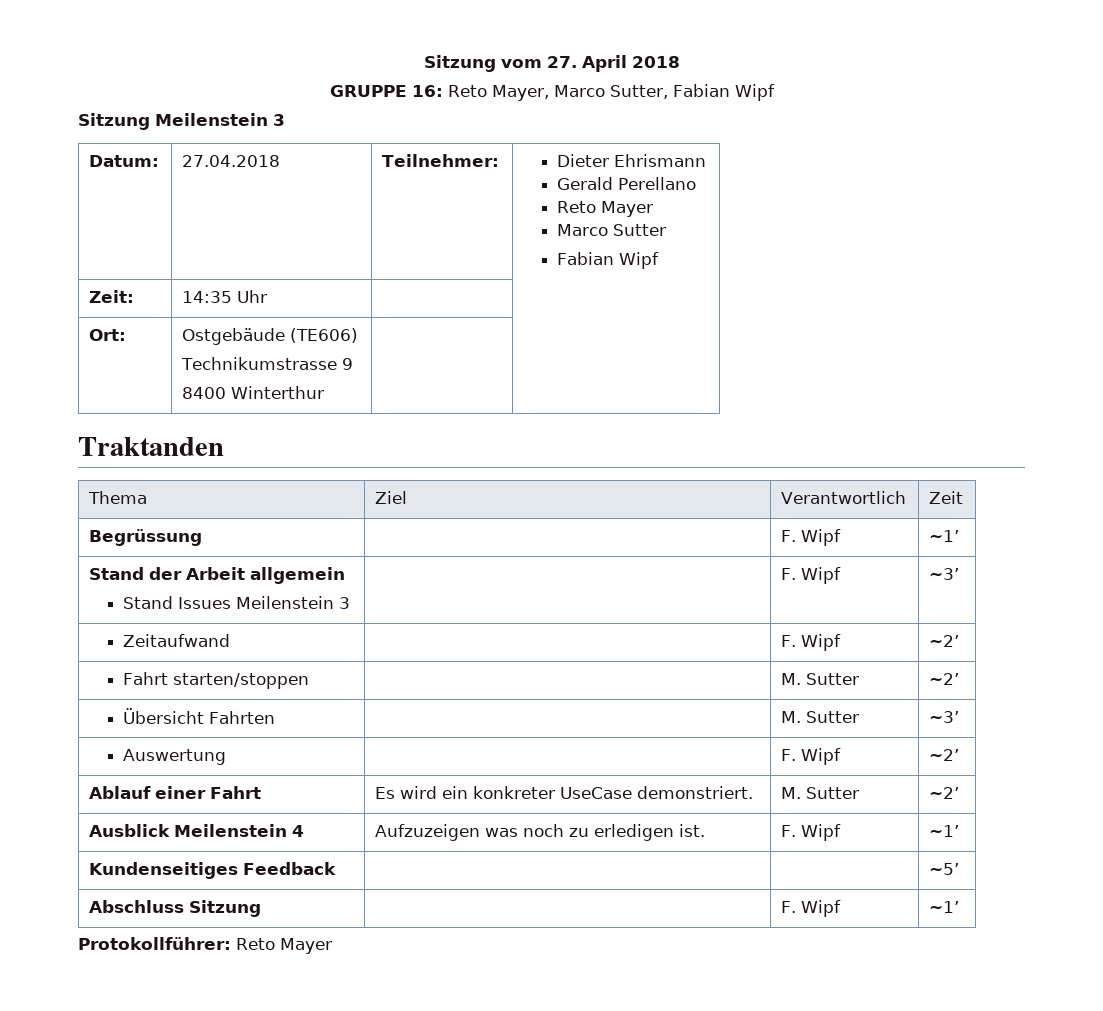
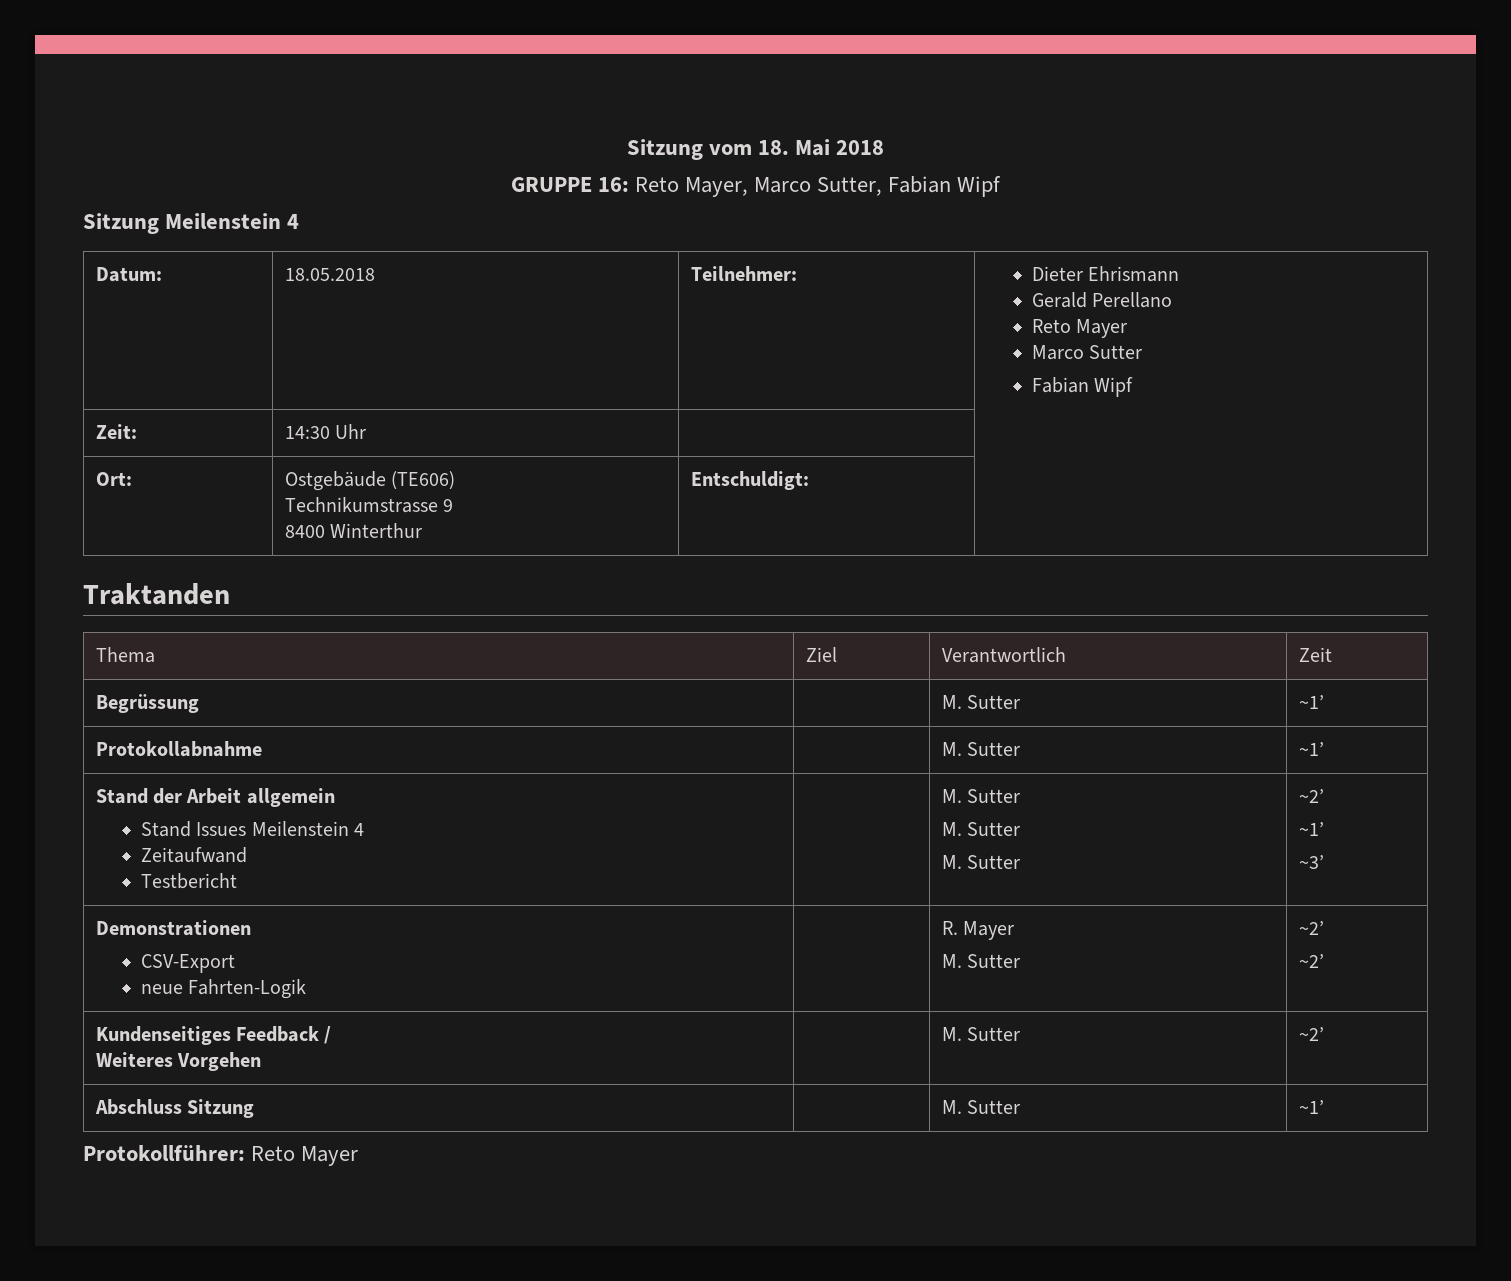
[546,55,627,72] 27. April -> [758,139,831,156] 18. Mai
[273,114,285,126] 3 -> [287,214,300,229] 4
[182,155,281,167] 27.04.2018 -> [284,268,375,281] 18.05.2018
[182,291,233,303] 14:35 -> [284,426,330,439] 14:30
(325, 392) none -> [690,471,809,490] Entschuldigt:
[781,529,842,546] F. Wipf -> [941,695,1021,709] [1298,695,1324,709] [95,741,262,757] [941,742,1021,756] M. Sutter | ~1’ // Protokollabnahme | | M. Sutter
[339,597,351,609] [781,567,842,584] [929,568,960,580] [123,634,231,647] [781,634,842,651] [929,635,960,647] [123,672,310,689] [781,673,860,685] [929,673,960,685] [123,708,276,724] [781,711,860,723] [929,711,960,723] [123,749,227,765] [781,748,842,765] [929,749,960,761] [89,786,262,799] [375,786,754,799] [781,787,860,799] [929,787,960,799] [89,824,305,837] [375,824,706,841] [781,824,842,841] [929,825,960,837] [89,862,337,879] [929,863,960,875] [89,900,262,917] [781,900,842,917] 3 | | F. Wipf | ~3’ // Zeitaufwand | | F. Wipf | ~2’ // Fahrt starten/stoppen | | M. Sutter | ~2’ // Übersicht Fahrten | | M. Sutter | ~3’ // Auswertung | | F. Wipf | ~2’ // Ablauf einer Fahrt | Es wird ein konkreter UseCase demonstriert. | M. Sutter | ~2’ // Ausblick Meilenstein 4 | Aufzuzeigen was noch zu erledigen ist. | F. Wipf | ~1’ // Kundenseitiges Feedback | | | ~5’ // Abschluss Sitzung | | F. Wipf -> [354,823,365,836] [140,847,247,863] [140,873,237,889] [941,789,1021,803] [941,822,1021,836] [941,855,1021,869] [1298,789,1324,803] [1298,822,1324,836] [1298,855,1324,869] [95,920,251,936] [140,954,235,973] [140,979,307,999] [941,921,1015,940] [941,954,1021,968] [1298,921,1324,935] [1298,954,1324,968] [95,1026,332,1045] [95,1052,262,1071] [941,1027,1021,1041] [1298,1027,1324,1041] [94,1099,255,1118] [941,1100,1021,1114] 4 // Zeitaufwand // Testbericht | | M. Sutter // M. Sutter // M. Sutter | ~2’ // ~1’ // ~3’ // Demonstrationen // CSV-Export // neue Fahrten-Logik | | R. Mayer // M. Sutter | ~2’ // ~2’ // Kundenseitiges Feedback / // Weiteres Vorgehen | | M. Sutter | ~2’ // Abschluss Sitzung | | M. Sutter

